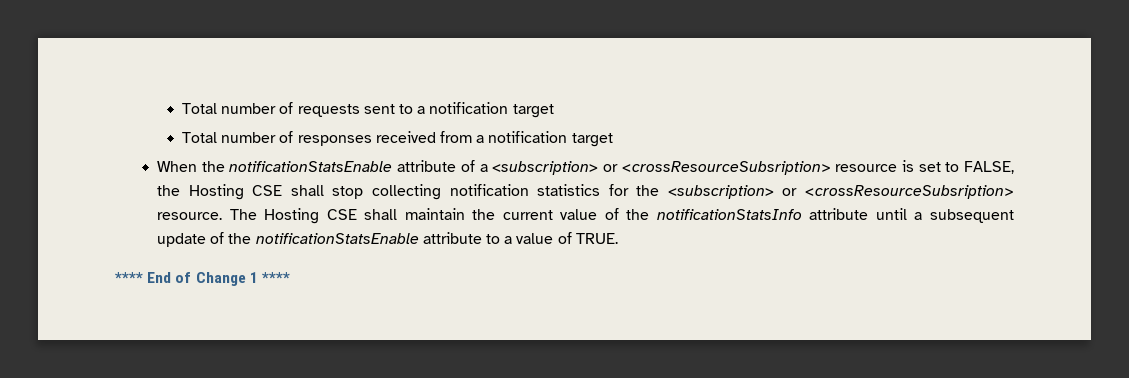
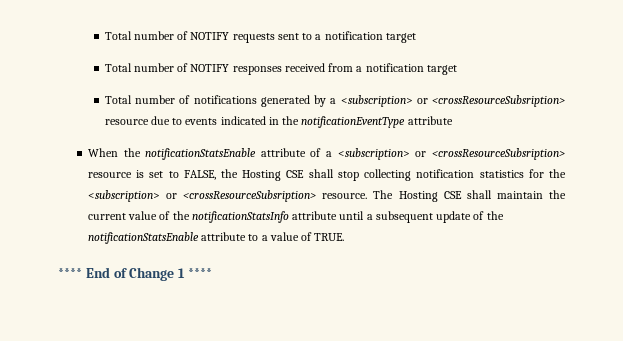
[182,102,294,114] Total number of -> [104,31,230,40] Total number of NOTIFY
(294, 137) none -> [190,64,230,72] NOTIFY
(613, 140) none -> [104,95,566,107] [104,116,453,128] // Total number of notifications generated by a <subscription> or <crossResourceSubsription> resource due to events indicated in the notificationEventType attribute

